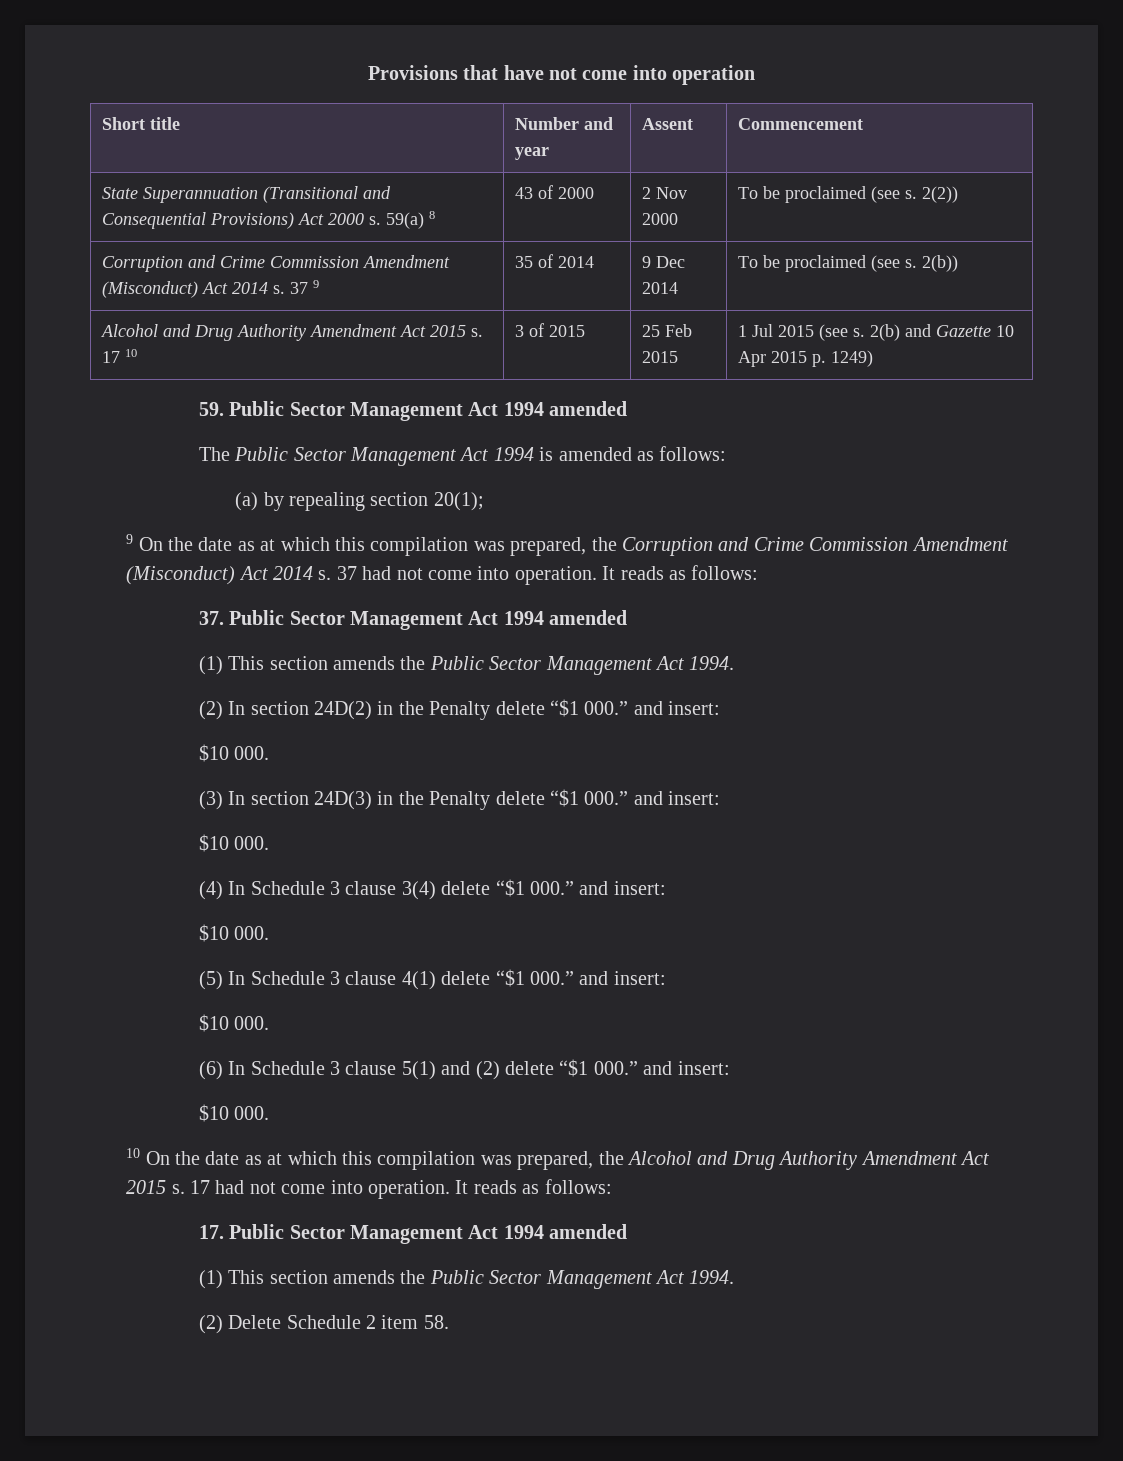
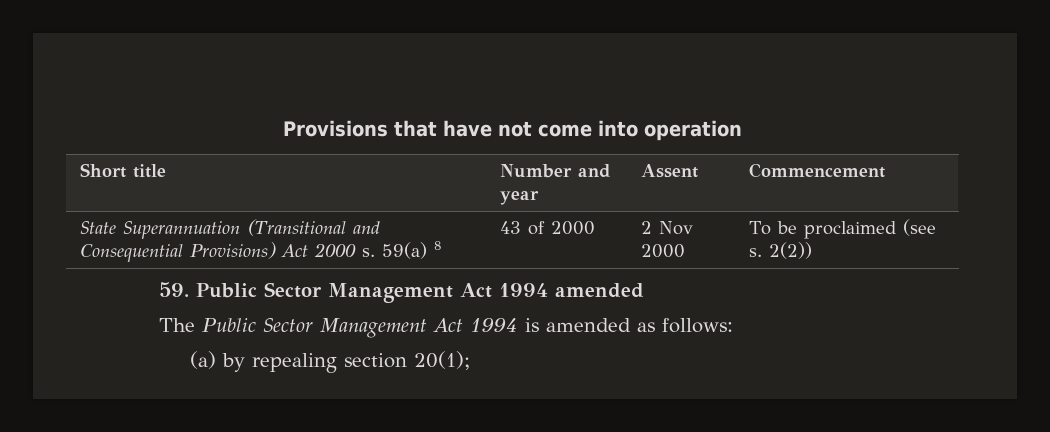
[101,255,450,272] [101,280,319,298] [514,254,594,268] [641,256,685,268] [641,282,678,294] [737,255,958,272] [100,324,483,341] [101,349,137,363] [514,323,585,337] [641,324,692,337] [641,351,678,363] [737,324,1014,341] [737,350,873,367] // Corruption and Crime Commission Amendment (Misconduct) Act 2014 s. 37 9 | 35 of 2014 | 9 Dec 2014 | To be proclaimed (see s. 2(b)) // Alcohol and Drug Authority Amendment Act 2015 s. 17 10 | 3 of 2015 | 25 Feb 2015 | 1 Jul 2015 (see s. 2(b) and Gazette 10 Apr 2015 p. 1249) -> (813, 250) none
[126,534,1008,556] [126,565,759,585] [198,610,628,630] [198,656,735,675] [198,699,721,720] [198,744,270,762] [198,789,721,810] [198,834,270,852] [198,879,666,900] [198,924,270,942] [198,969,666,990] [198,1014,270,1032] [198,1059,730,1080] [198,1104,270,1122] [126,1148,990,1170] [126,1179,612,1199] [198,1224,628,1244] [198,1270,735,1289] [198,1315,449,1334] // 9 On the date as at which this compilation was prepared, the Corruption and Crime Commission Amendment (Misconduct) Act 2014 s. 37 had not come into operation. It reads as follows: // 37. Public Sector Management Act 1994 amended // (1) This section amends the Public Sector Management Act 1994. // (2) In section 24D(2) in the Penalty delete “$1 000.” and insert: // $10 000. // (3) In section 24D(3) in the Penalty delete “$1 000.” and insert: // $10 000. // (4) In Schedule 3 clause 3(4) delete “$1 000.” and insert: // $10 000. // (5) In Schedule 3 clause 4(1) delete “$1 000.” and insert: // $10 000. // (6) In Schedule 3 clause 5(1) and (2) delete “$1 000.” and insert: // $10 000. // 10 On the date as at which this compilation was prepared, the Alcohol and Drug Authority Amendment Act 2015 s. 17 had not come into operation. It reads as follows: // 17. Public Sector Management Act 1994 amended // (1) This section amends the Public Sector Management Act 1994. // (2) Delete Schedule 2 item 58. -> (470, 360) none

